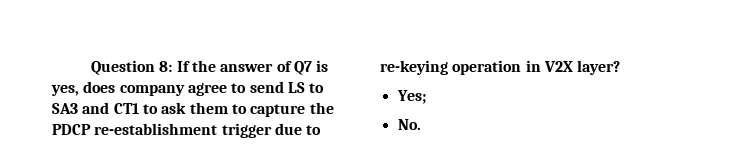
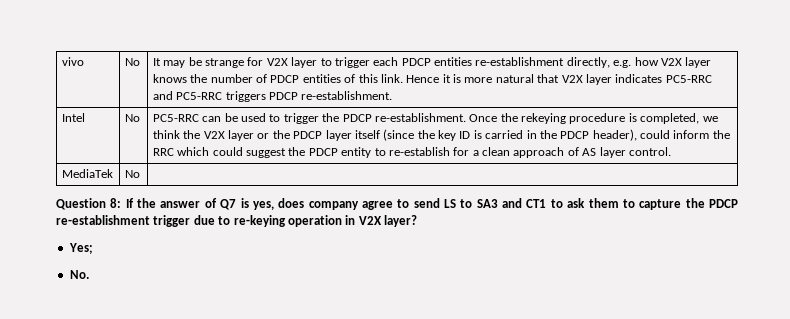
(90, 67) none -> [61,57,84,66] [124,58,140,66] [152,57,712,68] [152,74,712,85] [152,91,393,102] [61,113,85,122] [124,114,140,122] [152,113,718,124] [152,129,730,141] [152,147,671,158] [61,169,113,178] [124,170,140,178] vivo | No | It may be strange for V2X layer to trigger each PDCP entities re-establishment directly, e.g. how V2X layer knows the number of PDCP entities of this link. Hence it is more natural that V2X layer indicates PC5-RRC and PC5-RRC triggers PDCP re-establishment. // Intel | No | PC5-RRC can be used to trigger the PDCP re-establishment. Once the rekeying procedure is completed, we think the V2X layer or the PDCP layer itself (since the key ID is carried in the PDCP header), could inform the RRC which could suggest the PDCP entity to re-establish for a clean approach of AS layer control. // MediaTek | No | //

